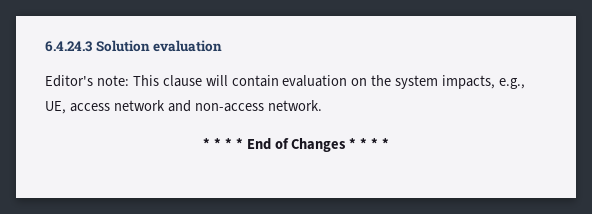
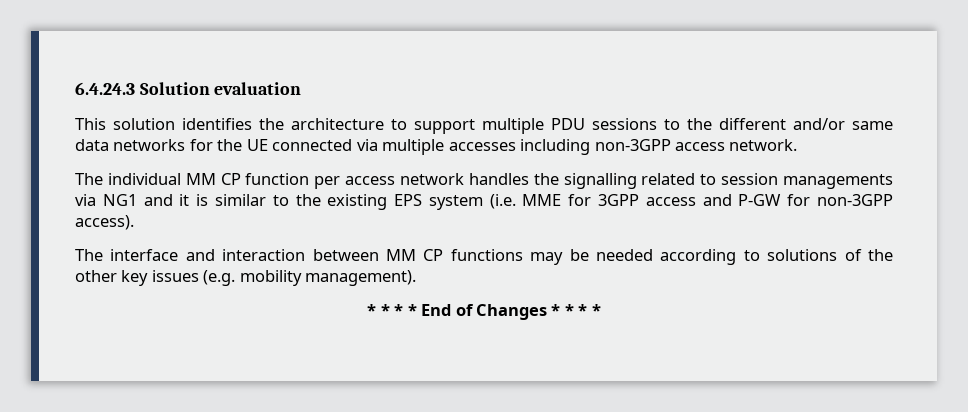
[45,75,526,89] [45,100,322,114] Editor's note: This clause will contain evaluation on the system impacts, e.g., UE, access network and non-access network. -> [75,118,893,134] [75,139,798,155] [75,173,893,189] [75,194,893,210] [75,215,134,230] [75,249,893,265] [75,270,417,286] This solution identifies the architecture to support multiple PDU sessions to the different and/or same data networks for the UE connected via multiple accesses including non-3GPP access network. // The individual MM CP function per access network handles the signalling related to session managements via NG1 and it is similar to the existing EPS system (i.e. MME for 3GPP access and P-GW for non-3GPP access). // The interface and interaction between MM CP functions may be needed according to solutions of the other key issues (e.g. mobility management).

